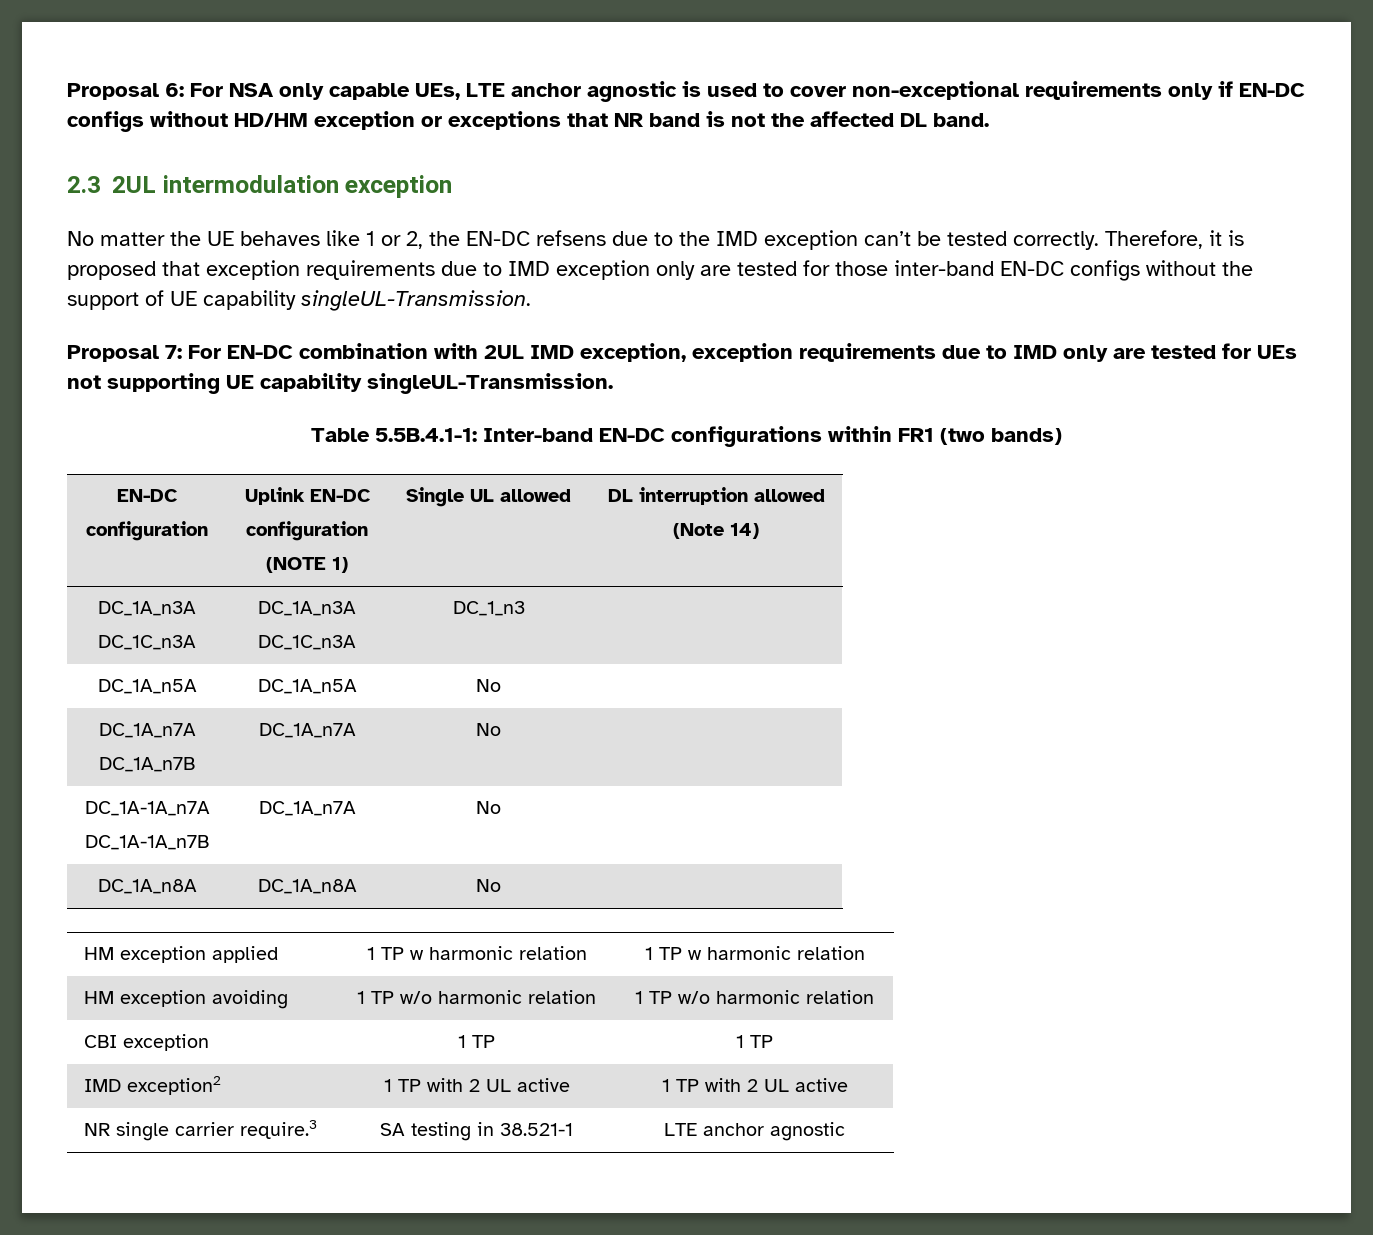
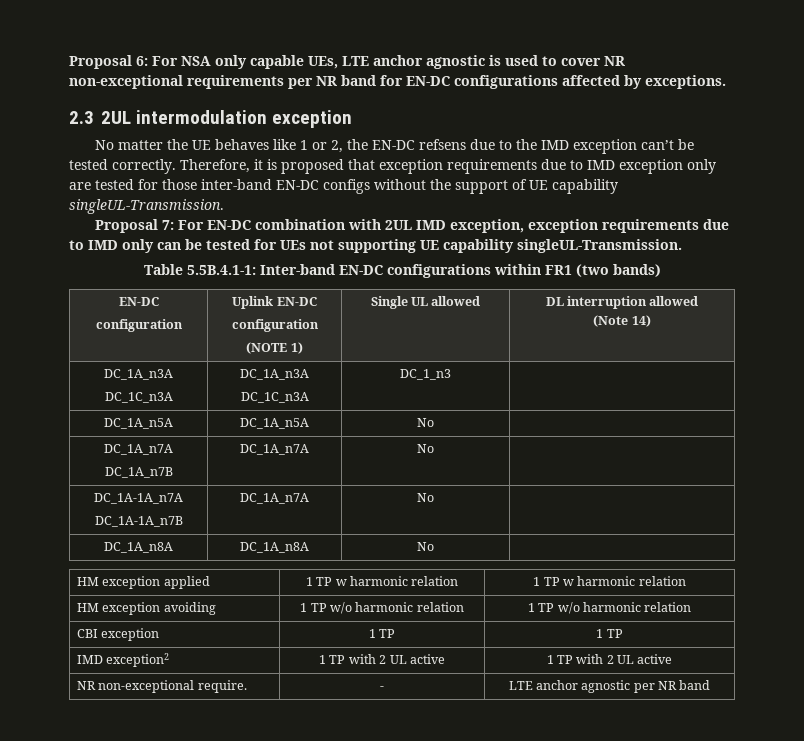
(846, 91) none -> [604,56,625,66] NR
[1168,81,1305,100] [67,111,989,132] only if EN-DC configs without HD/HM exception or exceptions that NR band is not the affected DL band. -> [288,75,726,89] per NR band for EN-DC configurations affected by exceptions.
[1113,348,1146,359] are -> [157,239,202,250] can be
[115,1120,317,1141] [380,1122,573,1141] [664,1122,846,1141] single carrier require.3 | SA testing in 38.521-1 | LTE anchor agnostic -> [98,680,247,693] [380,686,384,690] [508,680,711,693] non-exceptional require. | - | LTE anchor agnostic per NR band

